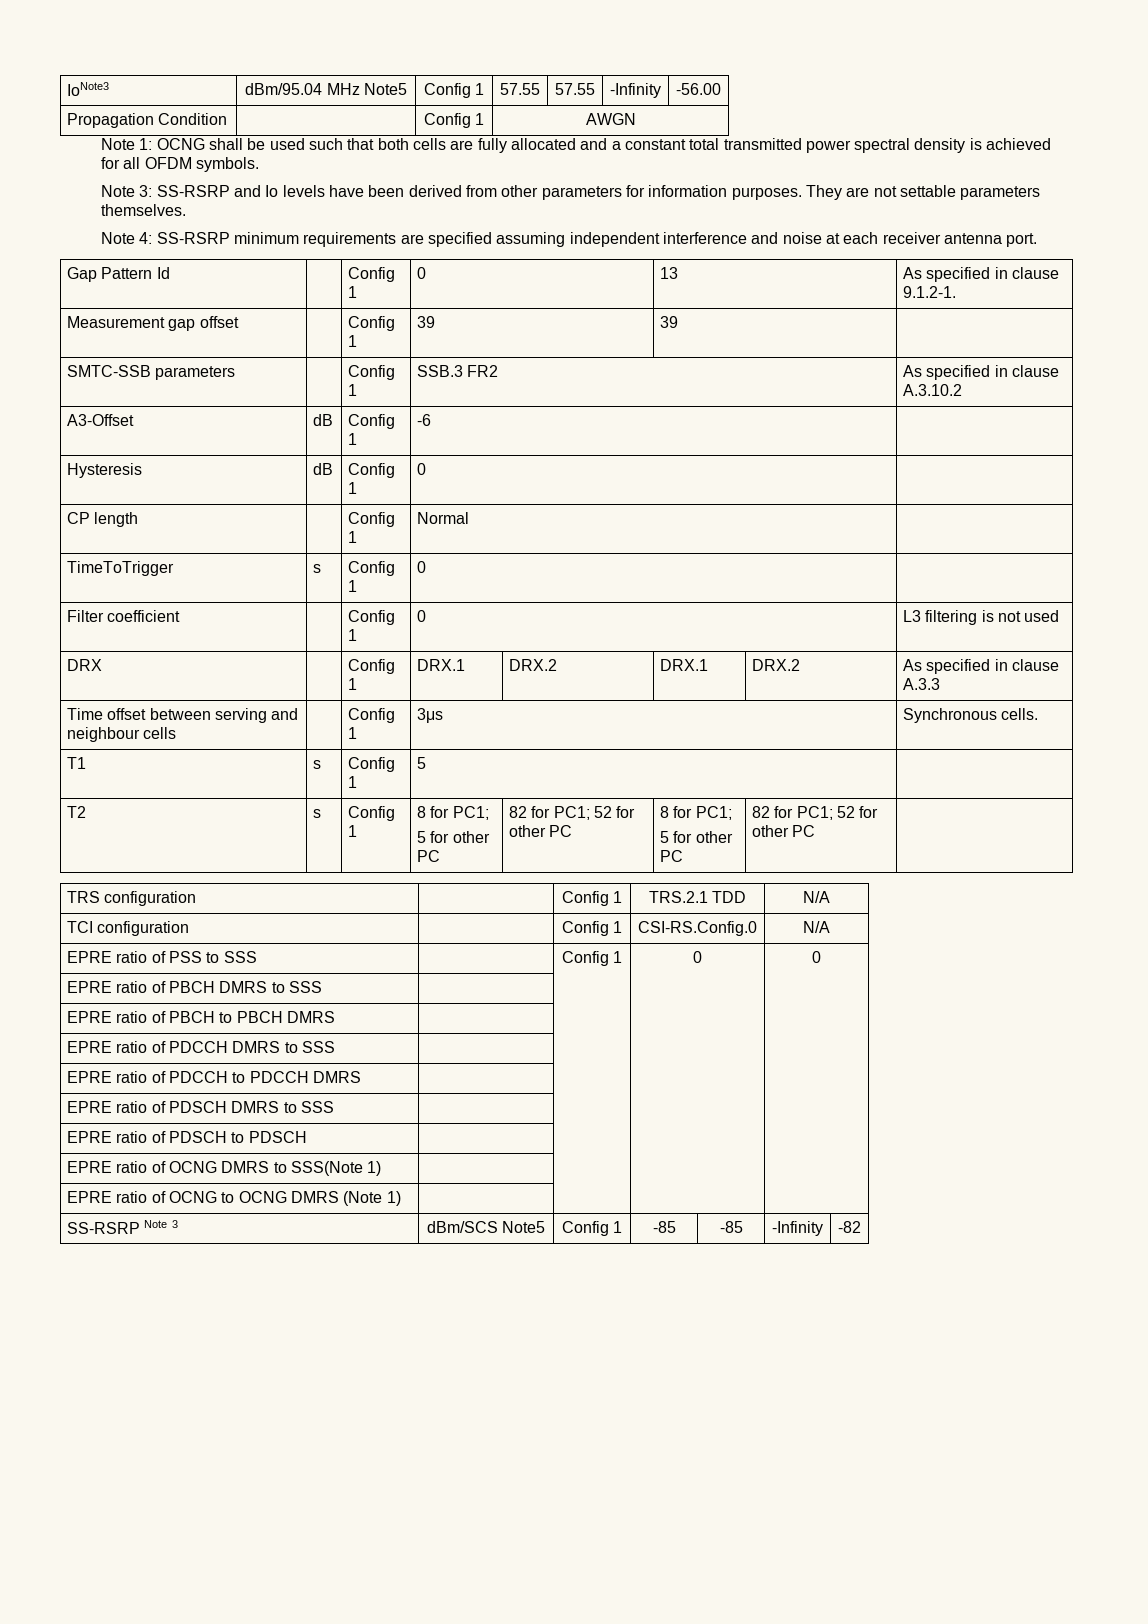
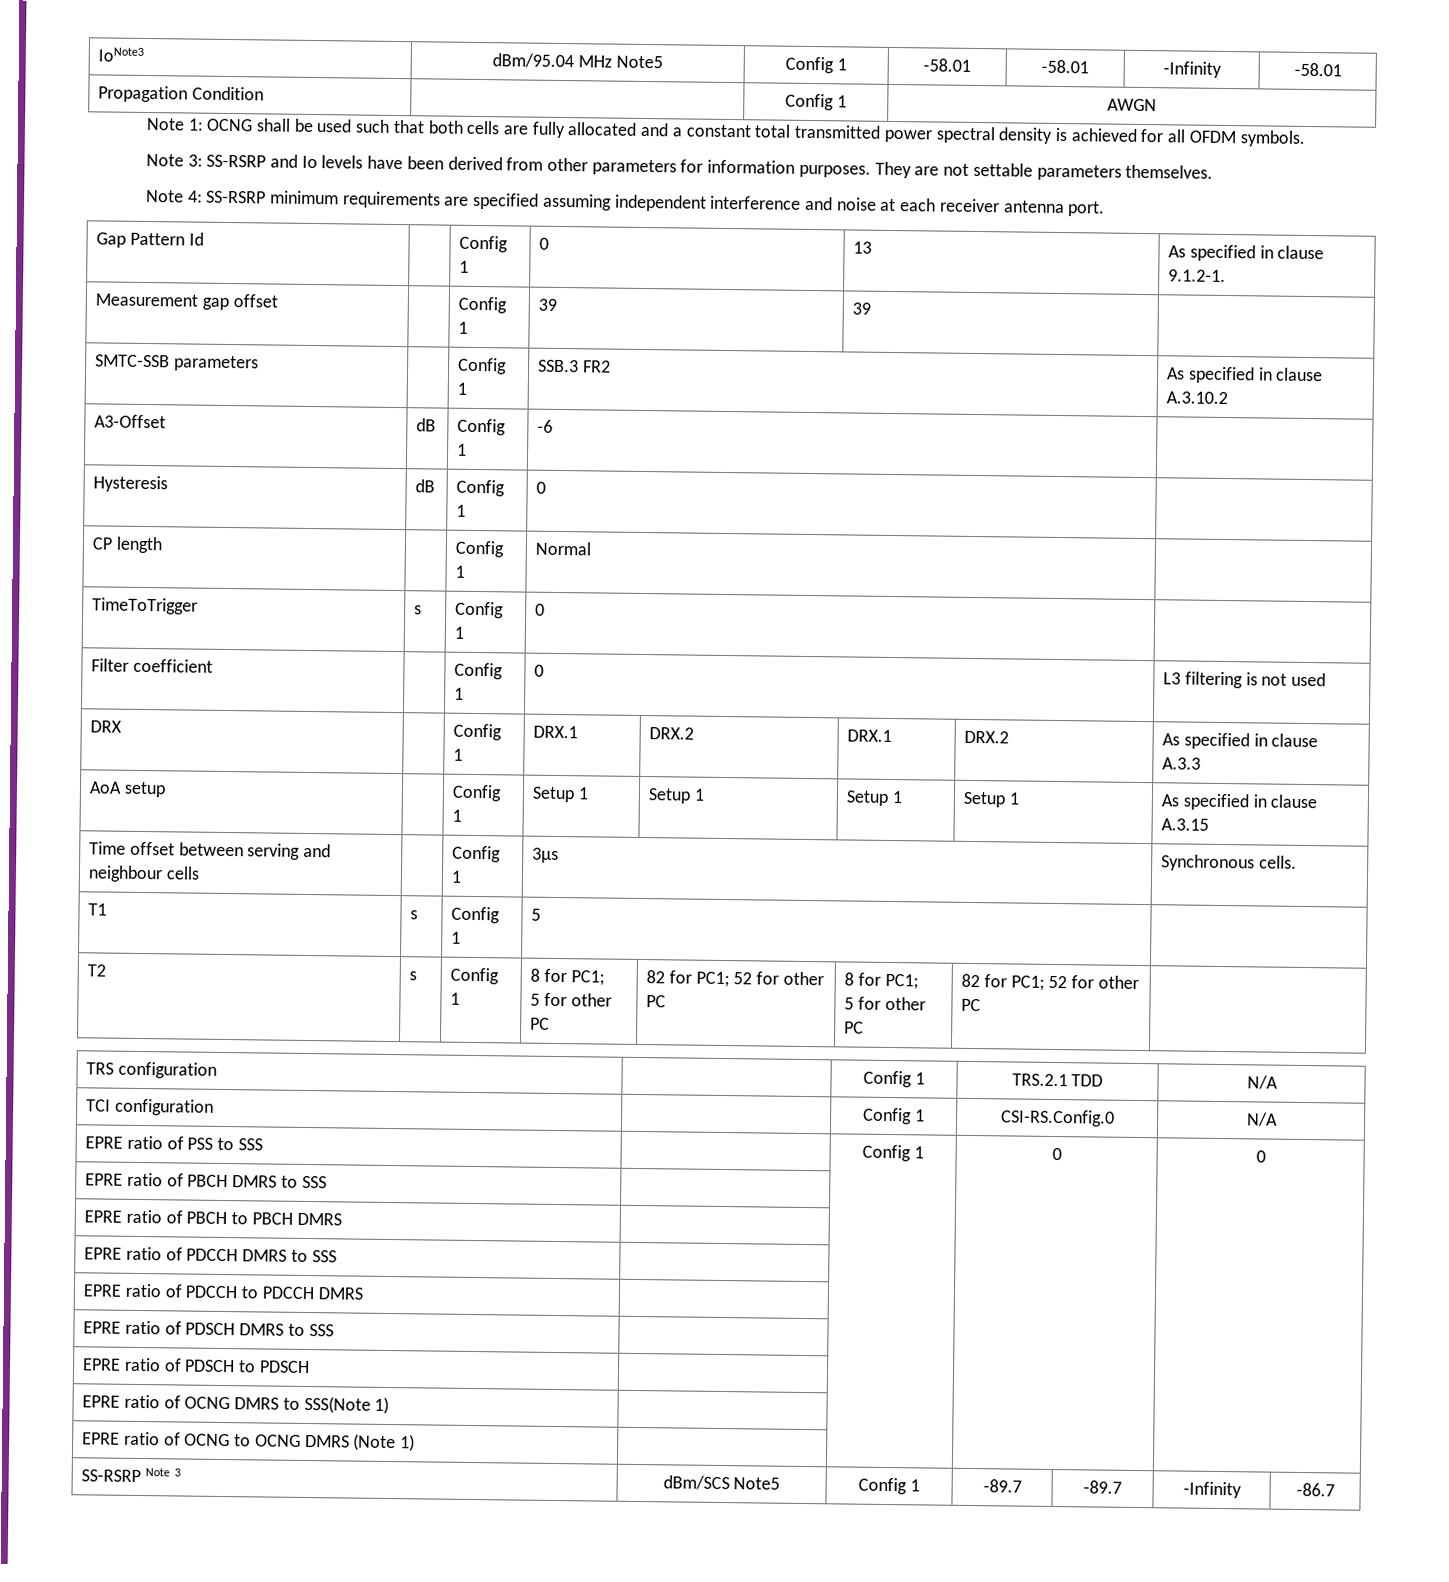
[500,83,540,95] [555,83,595,95] [610,83,661,98] [676,83,721,95] 57.55 | 57.55 | -Infinity | -56.00 -> [923,58,971,72] [1041,59,1089,74] [1162,61,1222,78] [1293,62,1342,77] -58.01 | -58.01 | -Infinity | -58.01
(941, 684) none -> [89,781,166,798] [452,784,503,802] [452,809,463,822] [532,786,589,803] [648,788,705,804] [846,790,903,806] [963,791,1020,808] [1161,793,1318,811] [1161,818,1210,831] // AoA setup | | Config 1 | Setup 1 | Setup 1 | Setup 1 | Setup 1 | As specified in clause A.3.15
[652,1221,676,1233] [719,1221,743,1233] [772,1221,823,1236] [838,1221,861,1233] -85 | -85 | -Infinity | -82 -> [982,1479,1022,1493] [1083,1480,1122,1494] [1182,1481,1242,1499] [1295,1482,1335,1497] -89.7 | -89.7 | -Infinity | -86.7

